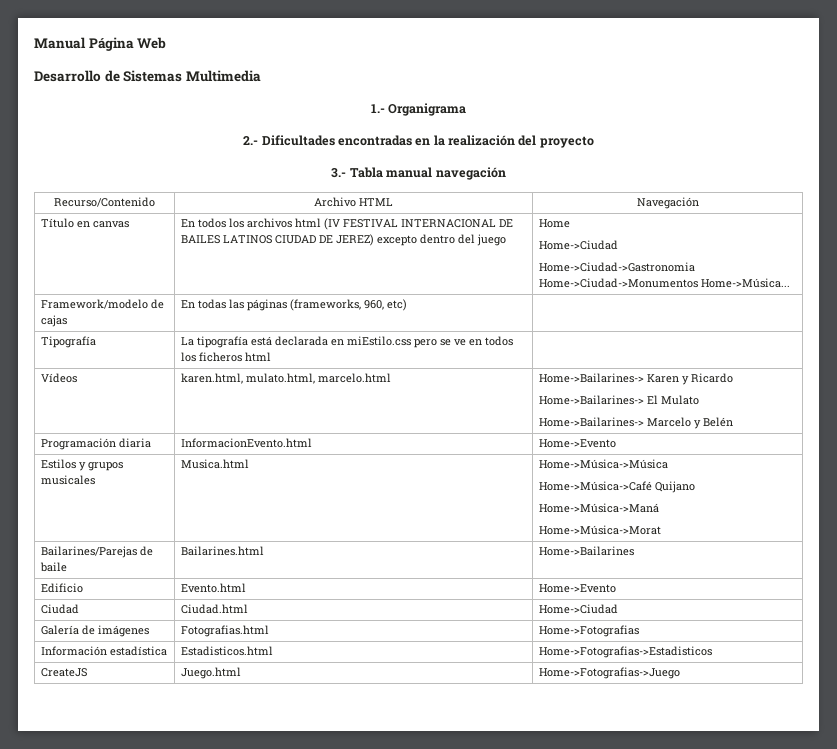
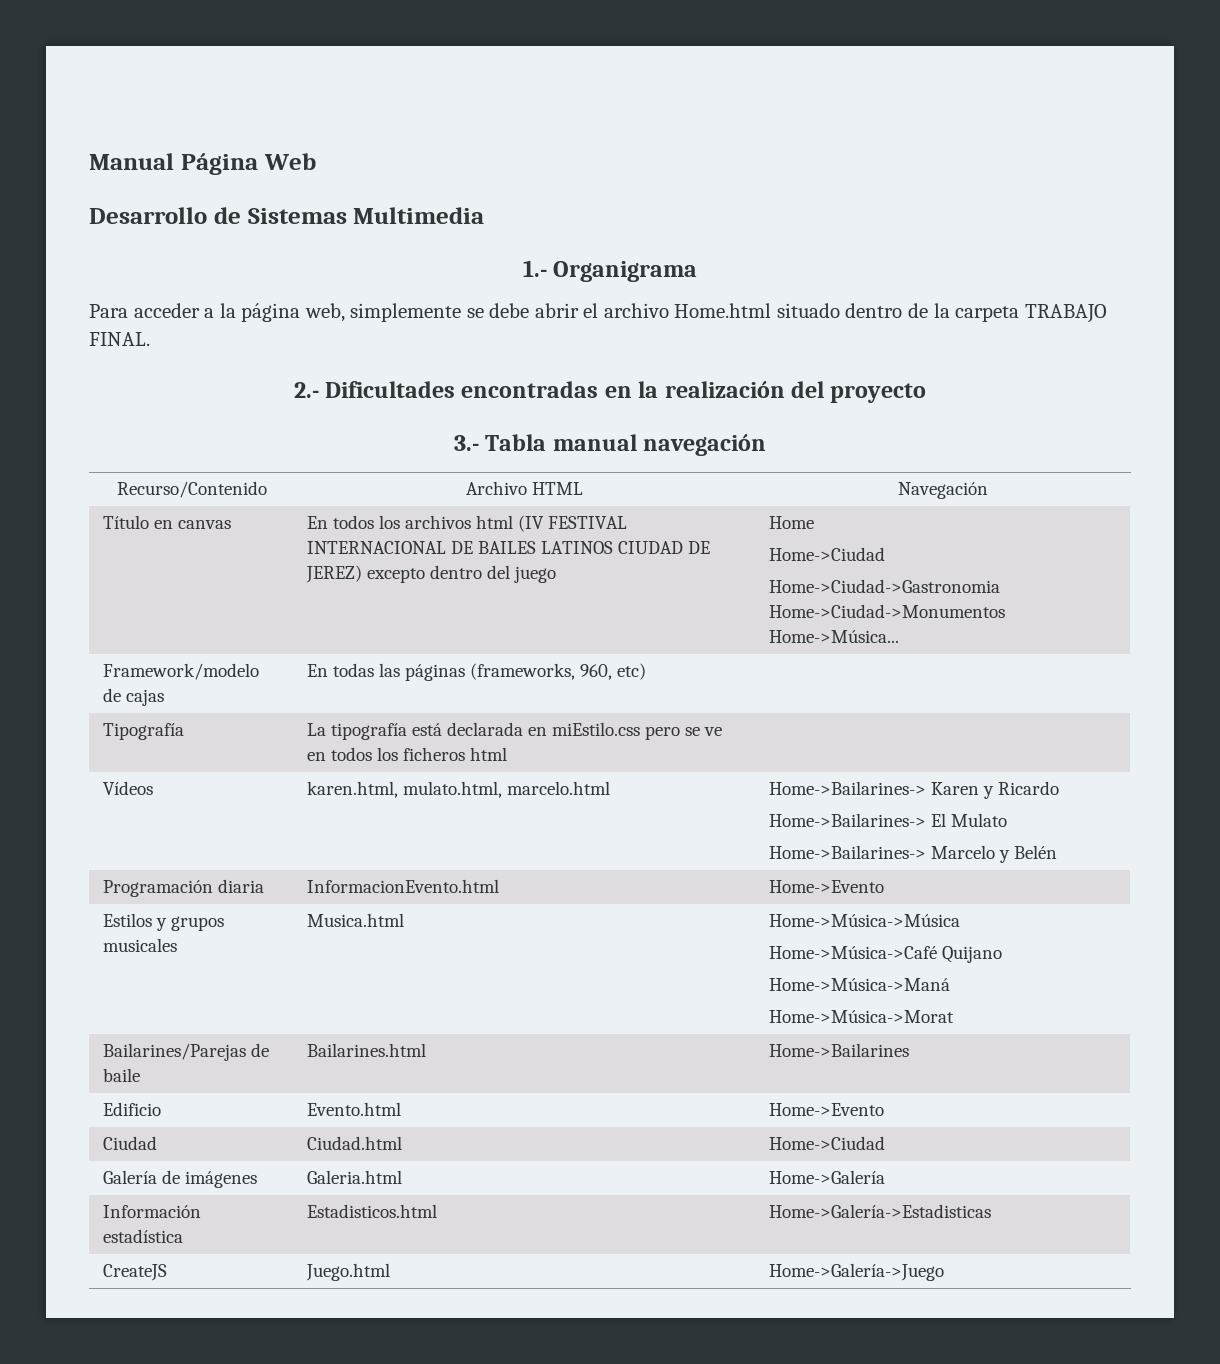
(467, 109) none -> [89,303,1107,323] [89,332,150,346] // Para acceder a la página web, simplemente se debe abrir el archivo Home.html situado dentro de la carpeta TRABAJO FINAL.
[180,625,269,637] [538,625,639,637] Fotografias.html | Home->Fotografias -> [306,1170,402,1184] [768,1170,885,1184] Galeria.html | Home->Galería
[538,646,712,658] Home->Fotografias->Estadisticos -> [768,1204,991,1218] Home->Galería->Estadisticas
[538,667,680,679] Home->Fotografias->Juego -> [768,1263,944,1281] Home->Galería->Juego

